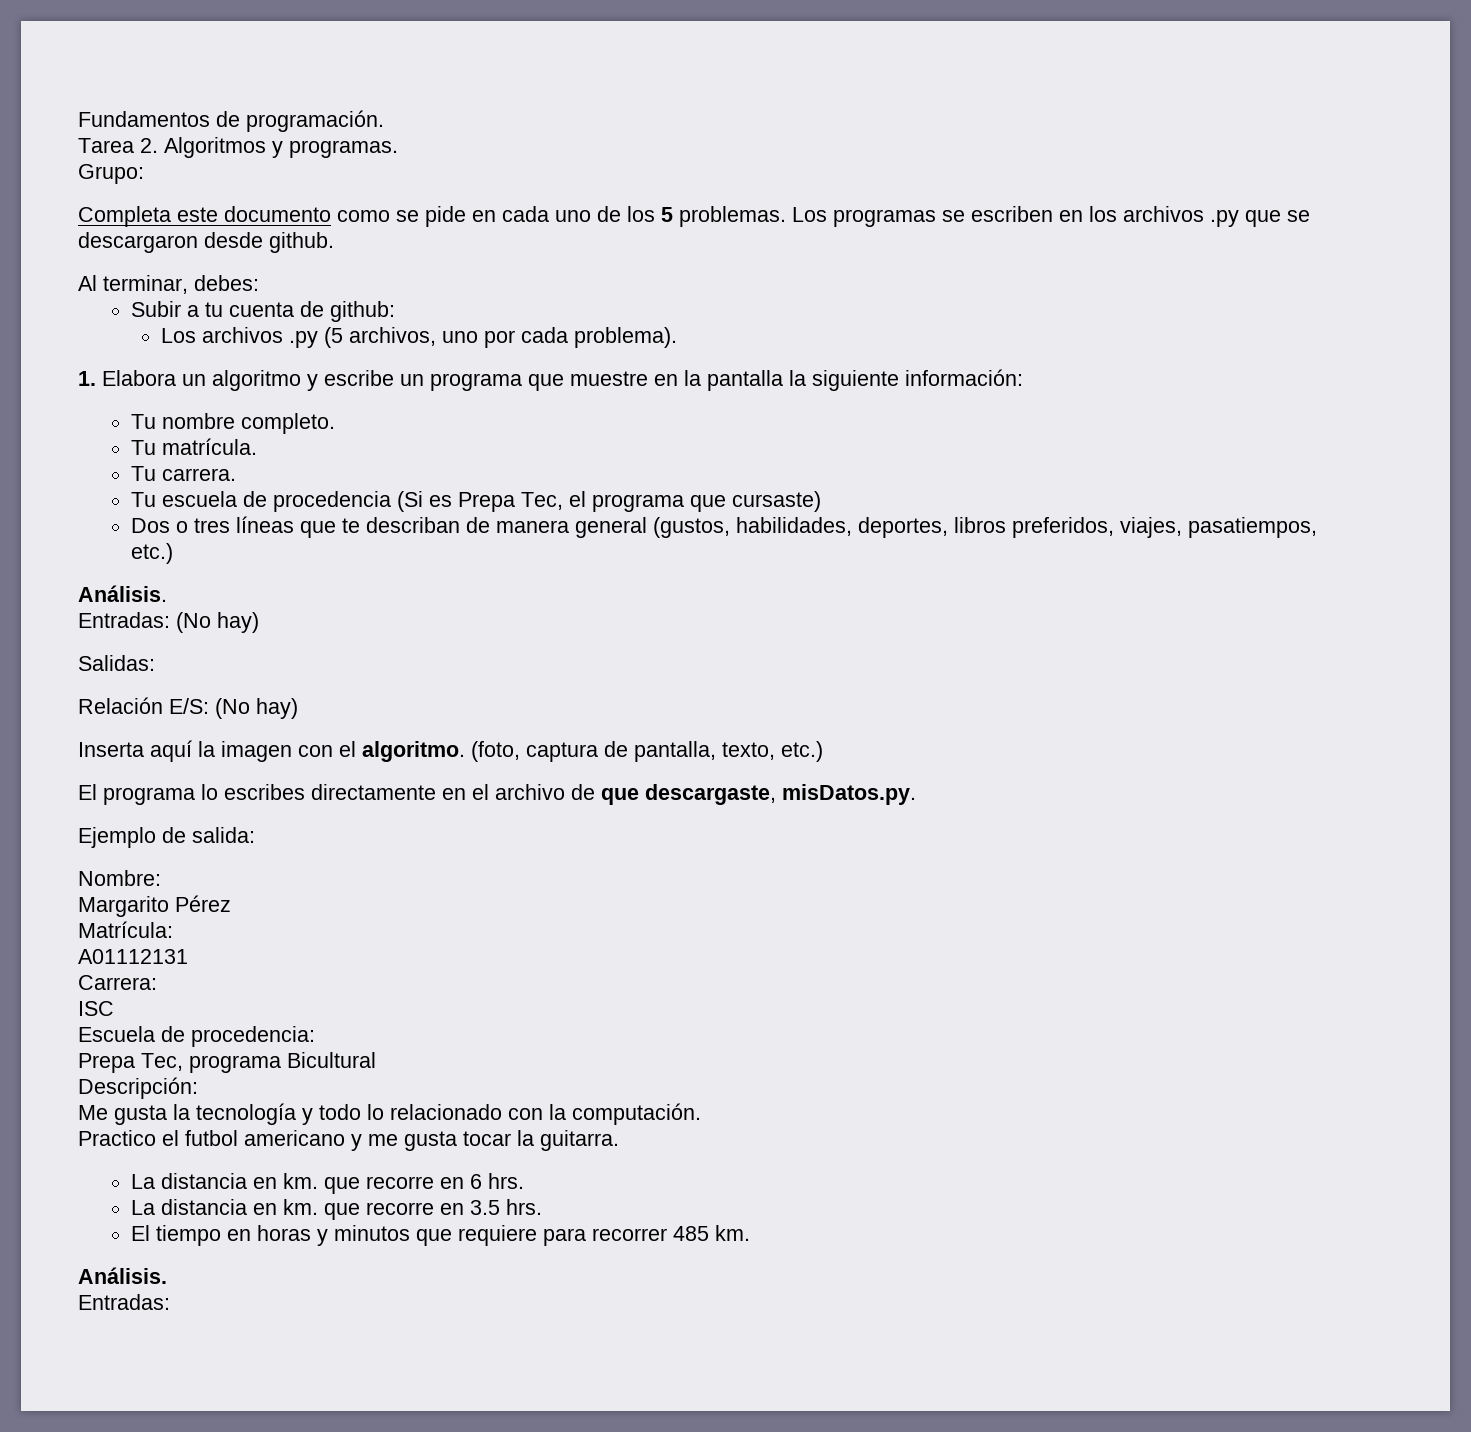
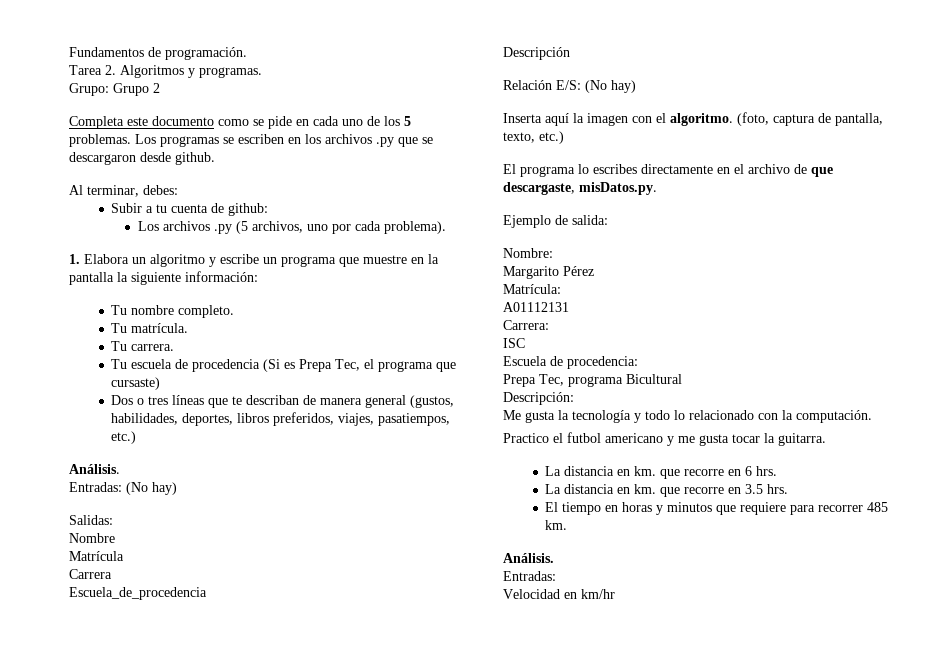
(144, 174) none -> [113,83,160,96] Grupo 2
(155, 663) none -> [69,533,115,543] [69,551,124,561] [69,569,112,579] [69,587,207,600] [503,47,570,60] // Nombre // Matrícula // Carrera // Escuela_de_procedencia // Descripción
(170, 1302) none -> [503,589,615,599] // Velocidad en km/hr

